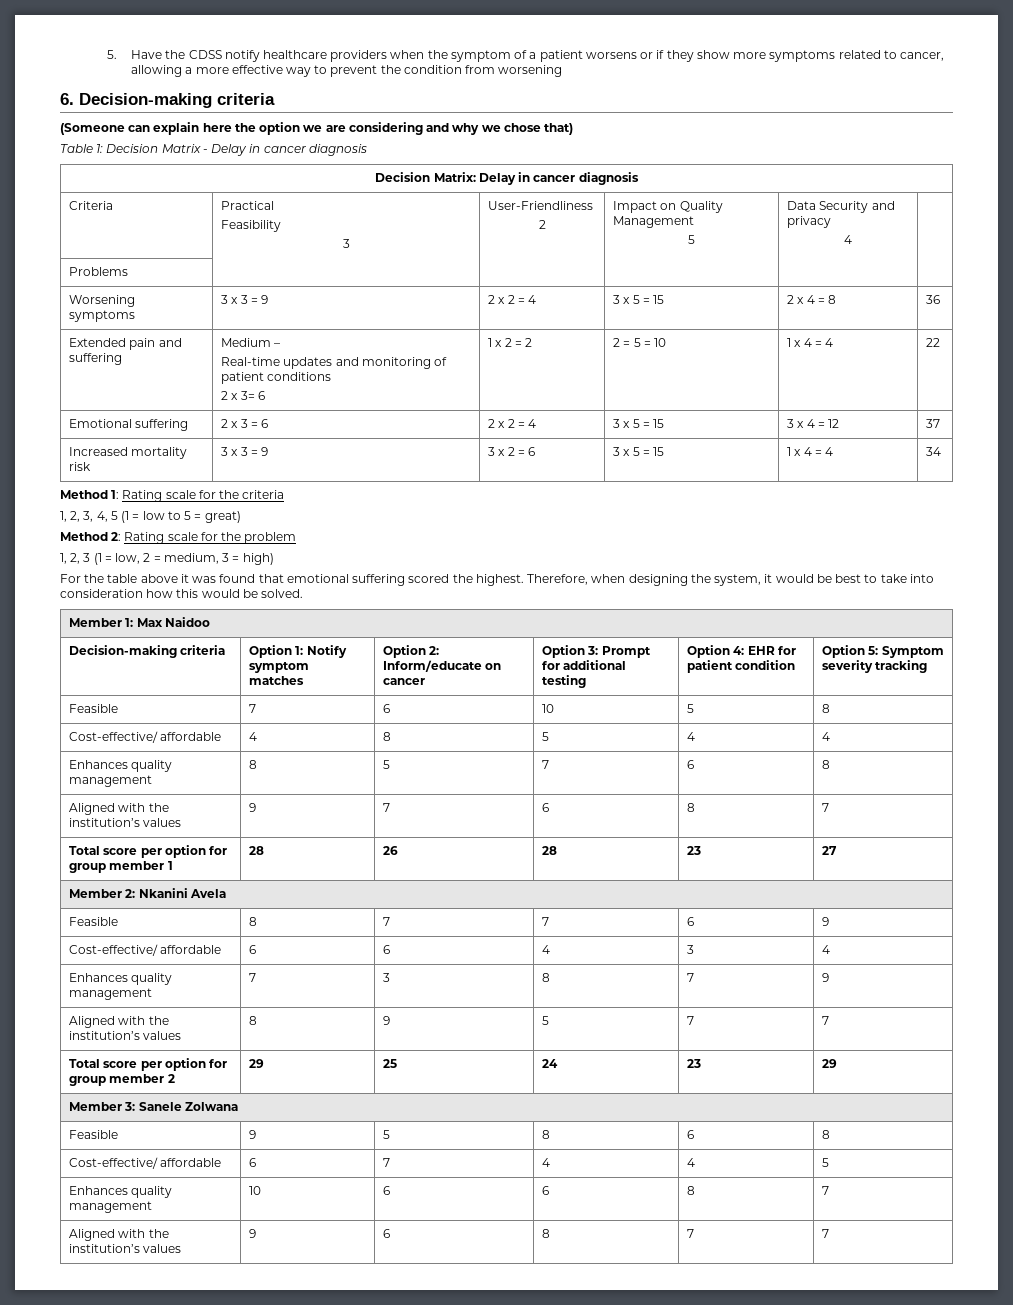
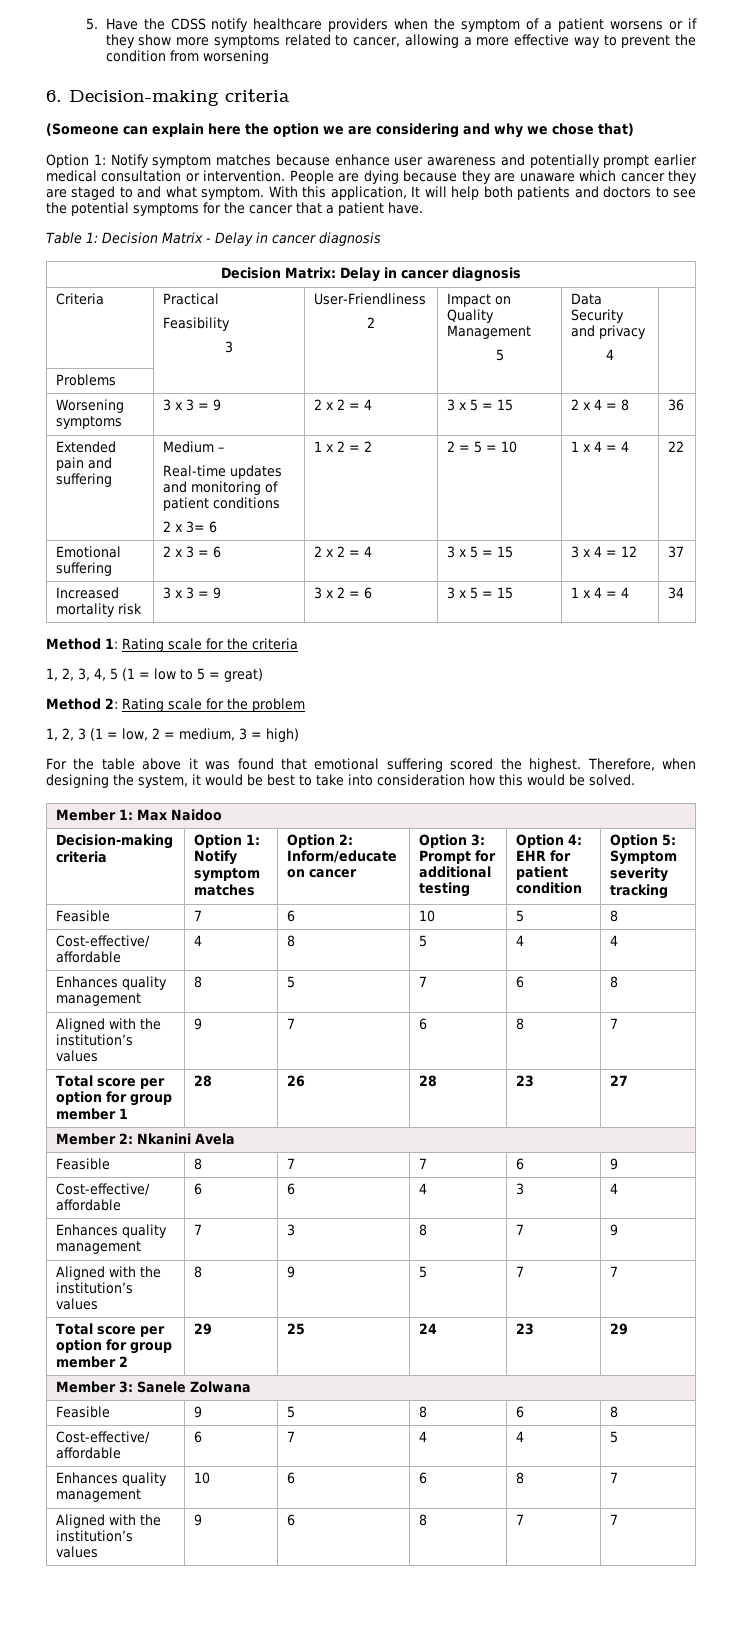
(574, 129) none -> [46,154,697,168] [46,170,697,184] [46,186,697,200] [46,202,423,216] // Option 1: Notify symptom matches because enhance user awareness and potentially prompt earlier medical consultation or intervention. People are dying because they are unaware which cancer they are staged to and what symptom. With this application, It will help both patients and doctors to see the potential symptoms for the cancer that a patient have.

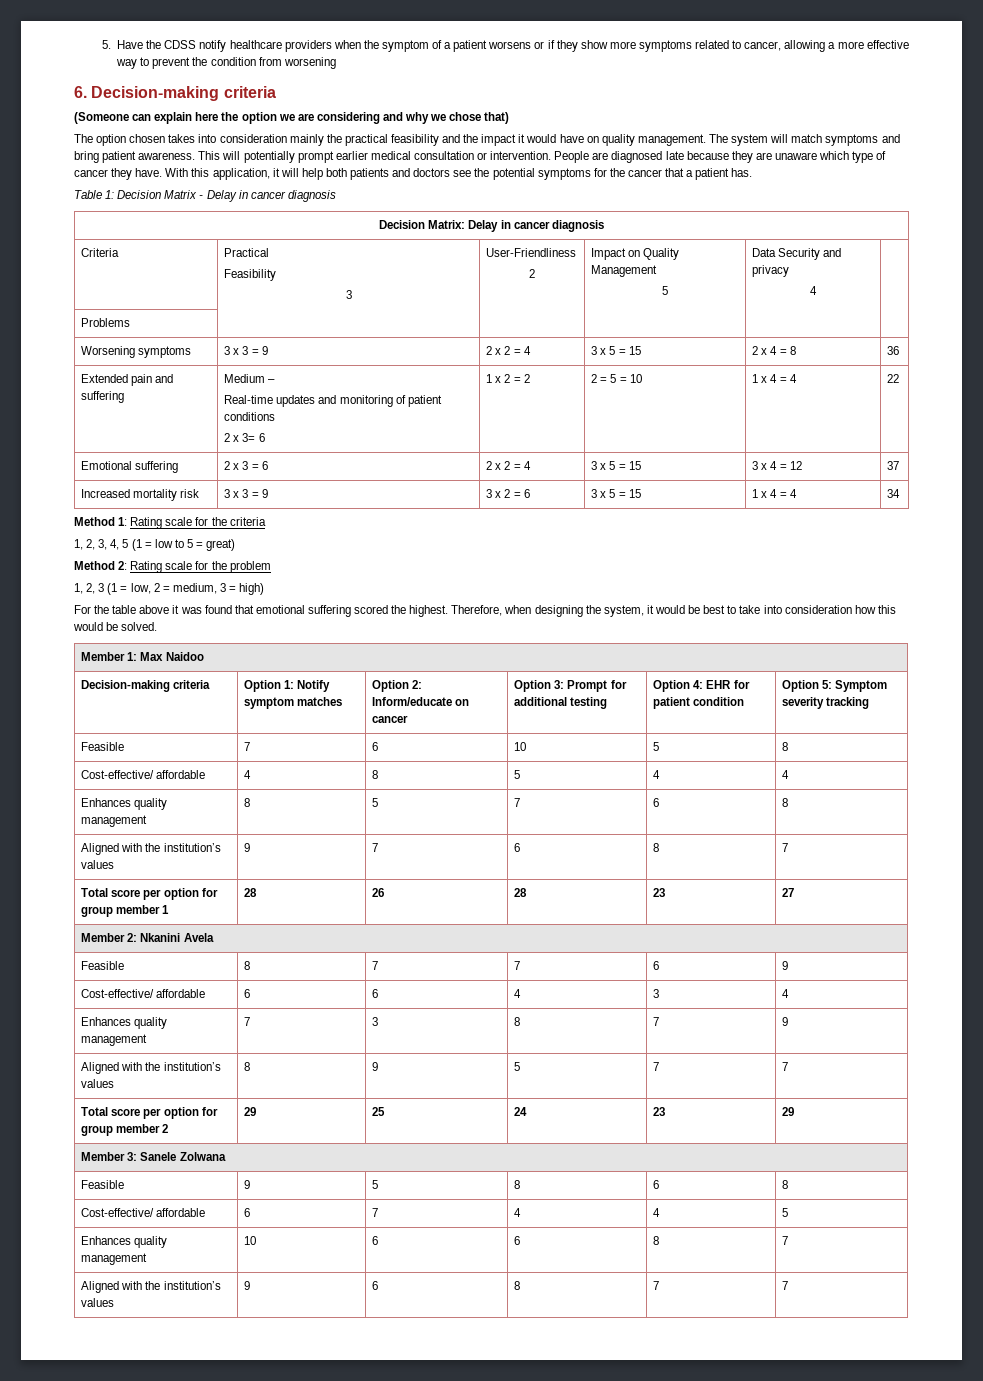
[46,154,525,168] Option 1: Notify symptom matches because enhance user awareness and -> [74,134,900,146] [74,151,241,163] The option chosen takes into consideration mainly the practical feasibility and the impact it would have on quality management. The system will match symptoms and bring patient awareness. This will
[363,170,399,184] dying -> [611,151,684,163] diagnosed late
[620,170,697,184] [46,186,265,200] cancer they are staged to and what symptom. -> [852,151,887,163] [74,168,163,180] type of cancer they have.
[411,186,421,197] It -> [272,168,280,177] it
[655,187,669,198] to -> (451, 172) none
[388,202,423,214] have. -> [731,168,753,177] has.

